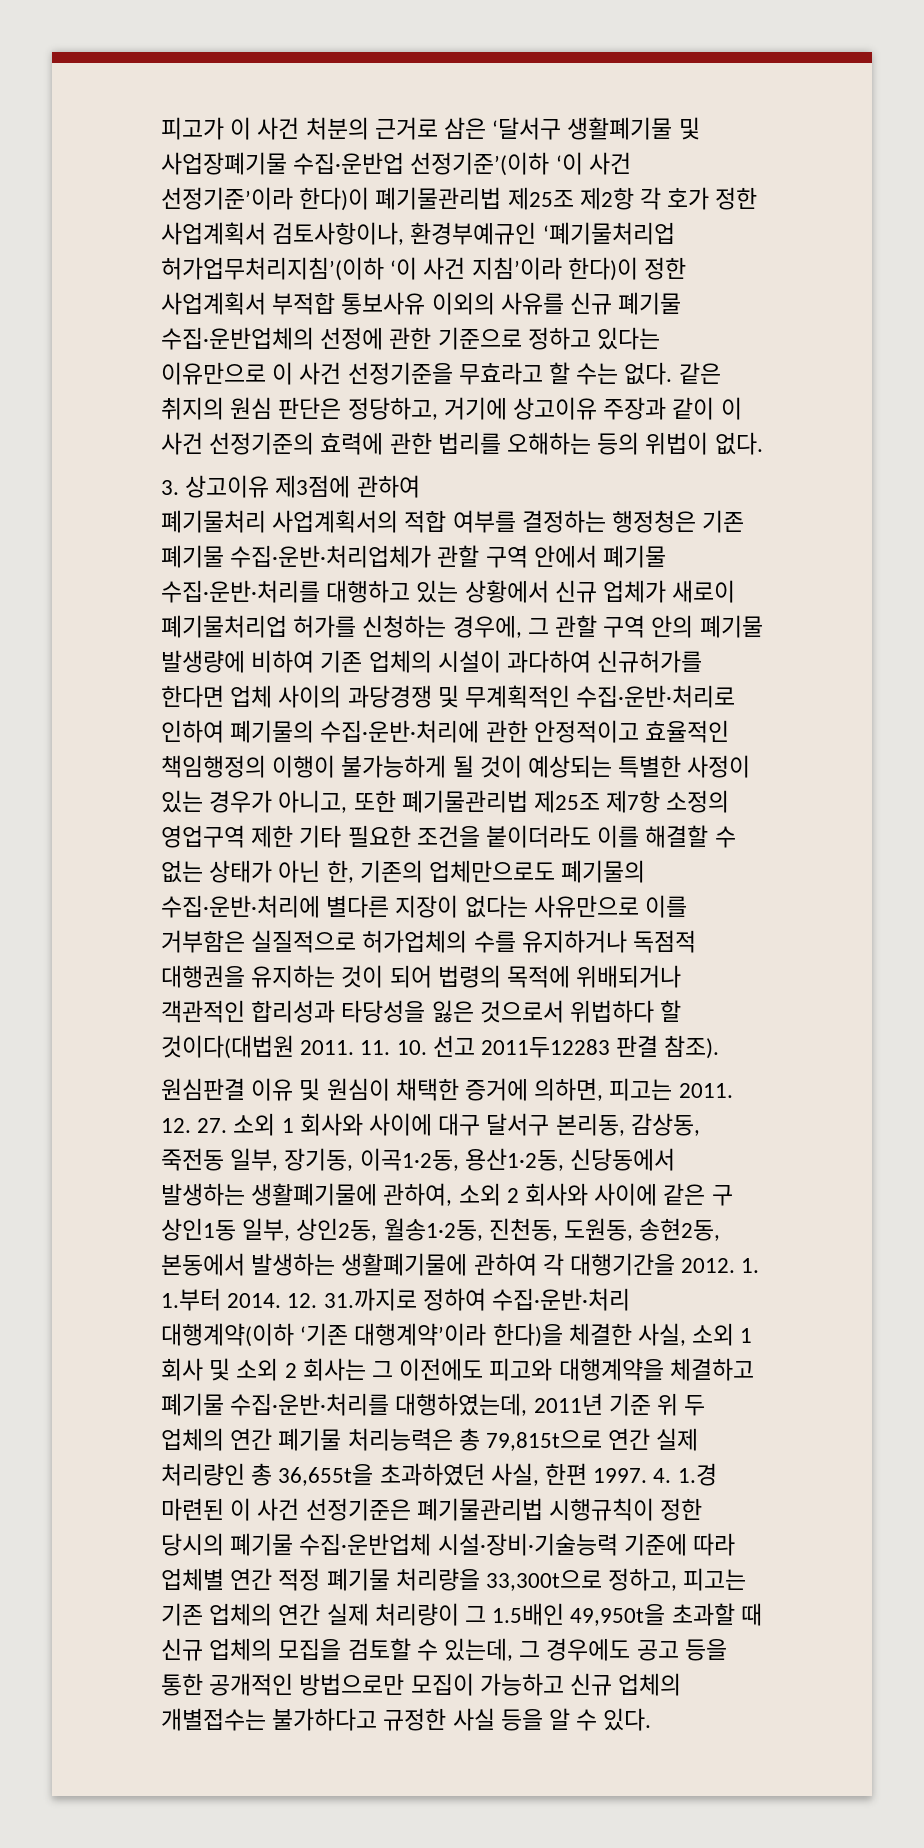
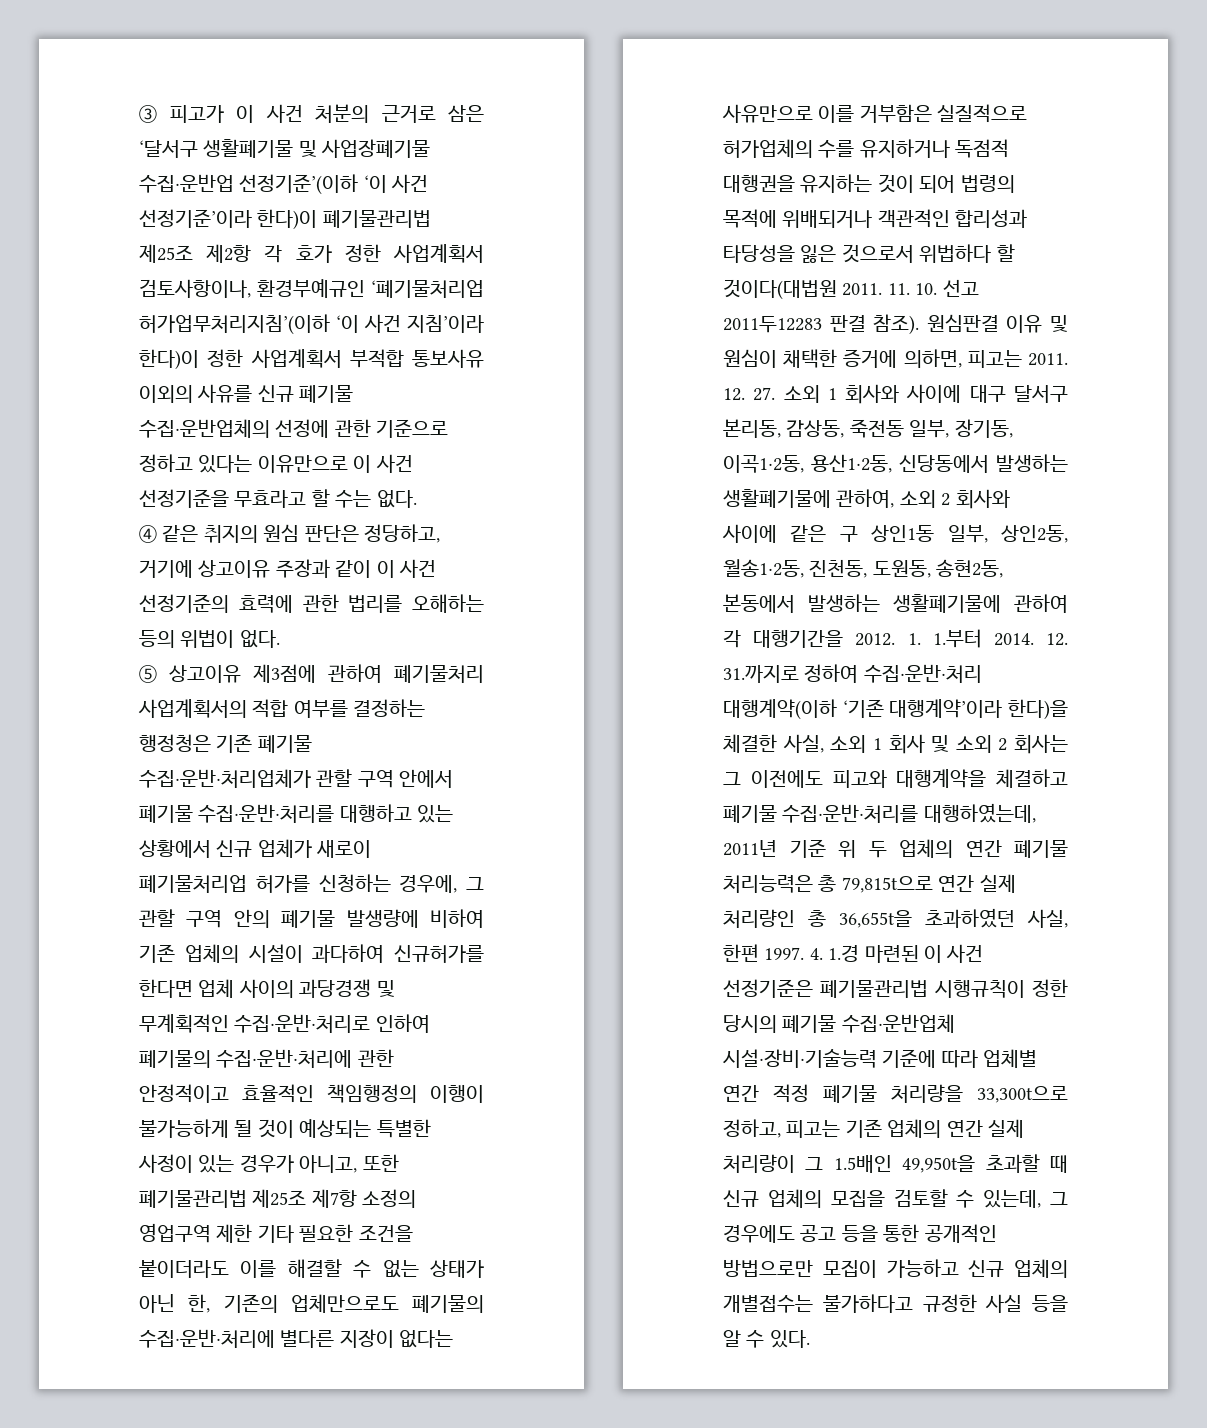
(161, 128) none -> [139,105,157,123] ③
(673, 373) none -> [139,525,157,543] // ④
[161,480,179,495] 3. -> [139,665,157,683] ⑤
(420, 486) // -> (382, 673) none
(720, 1047) // -> (920, 324) none

